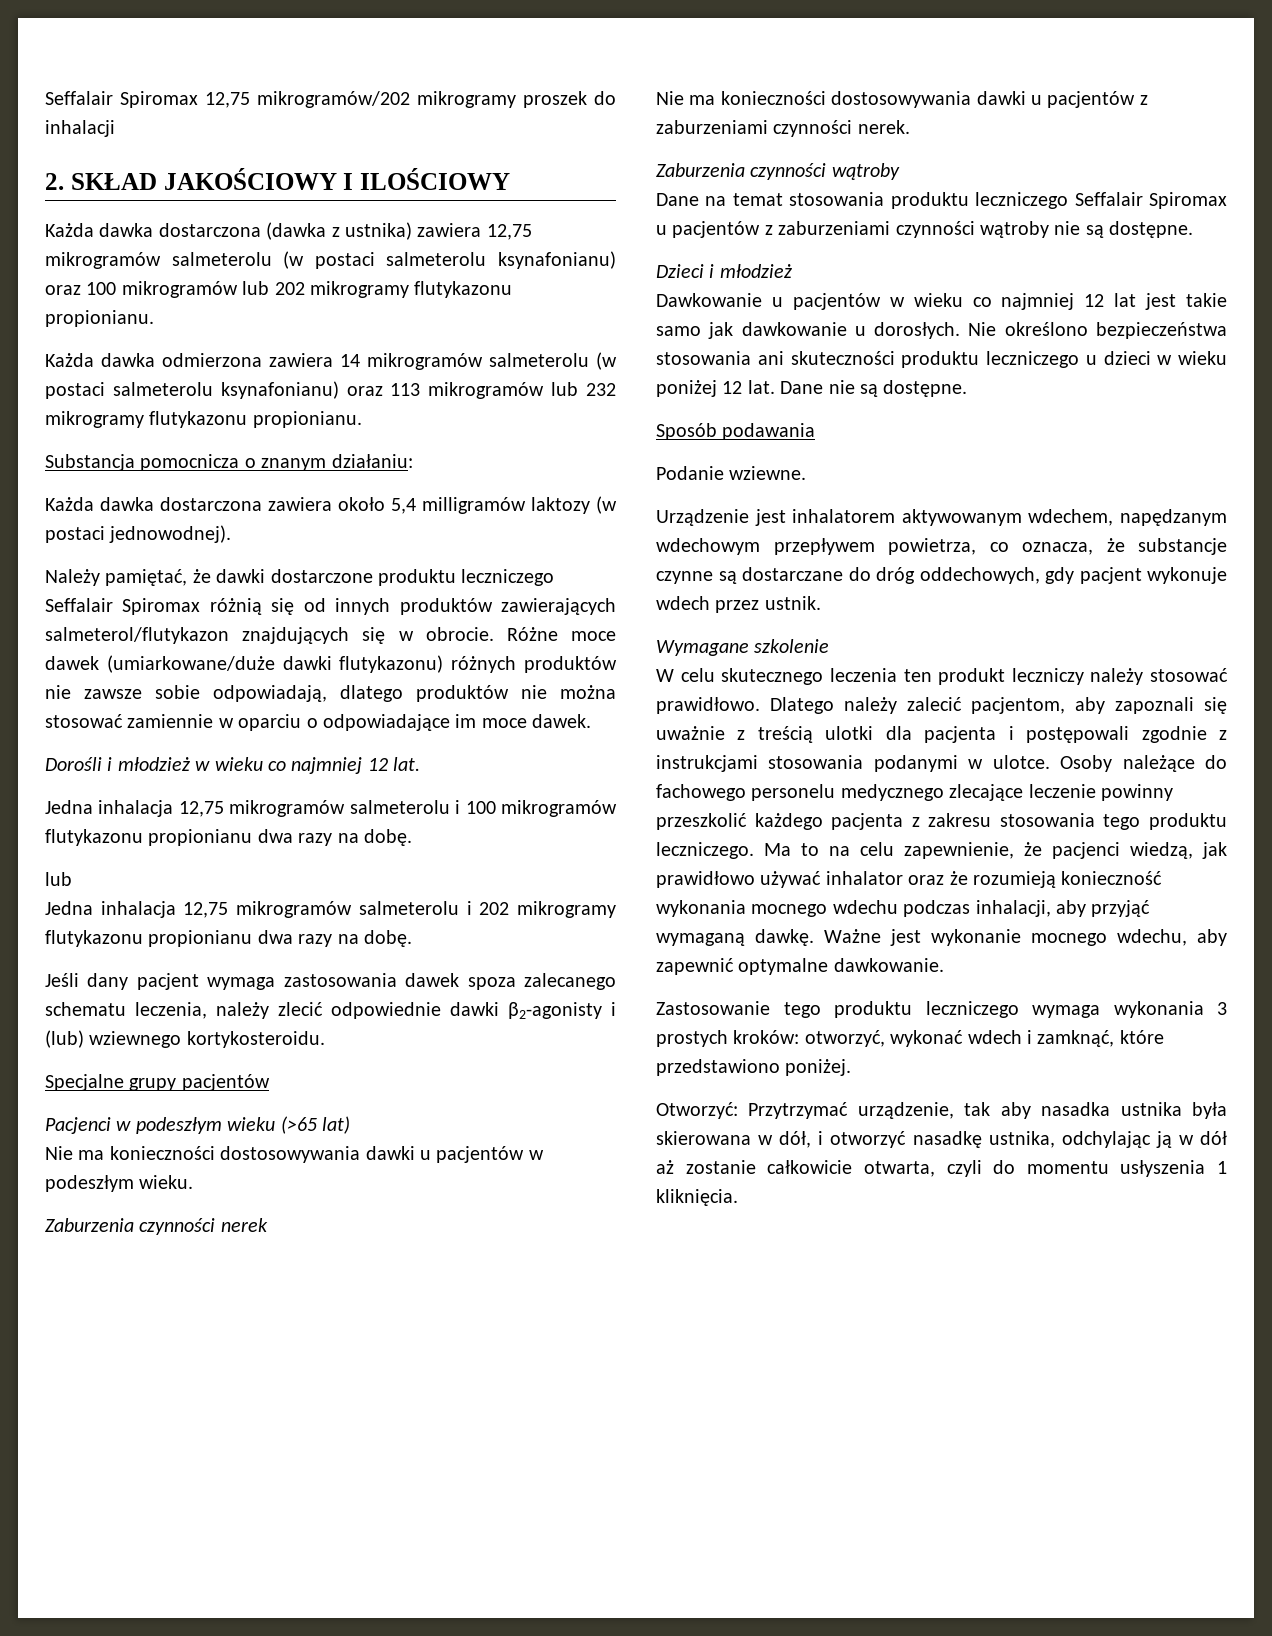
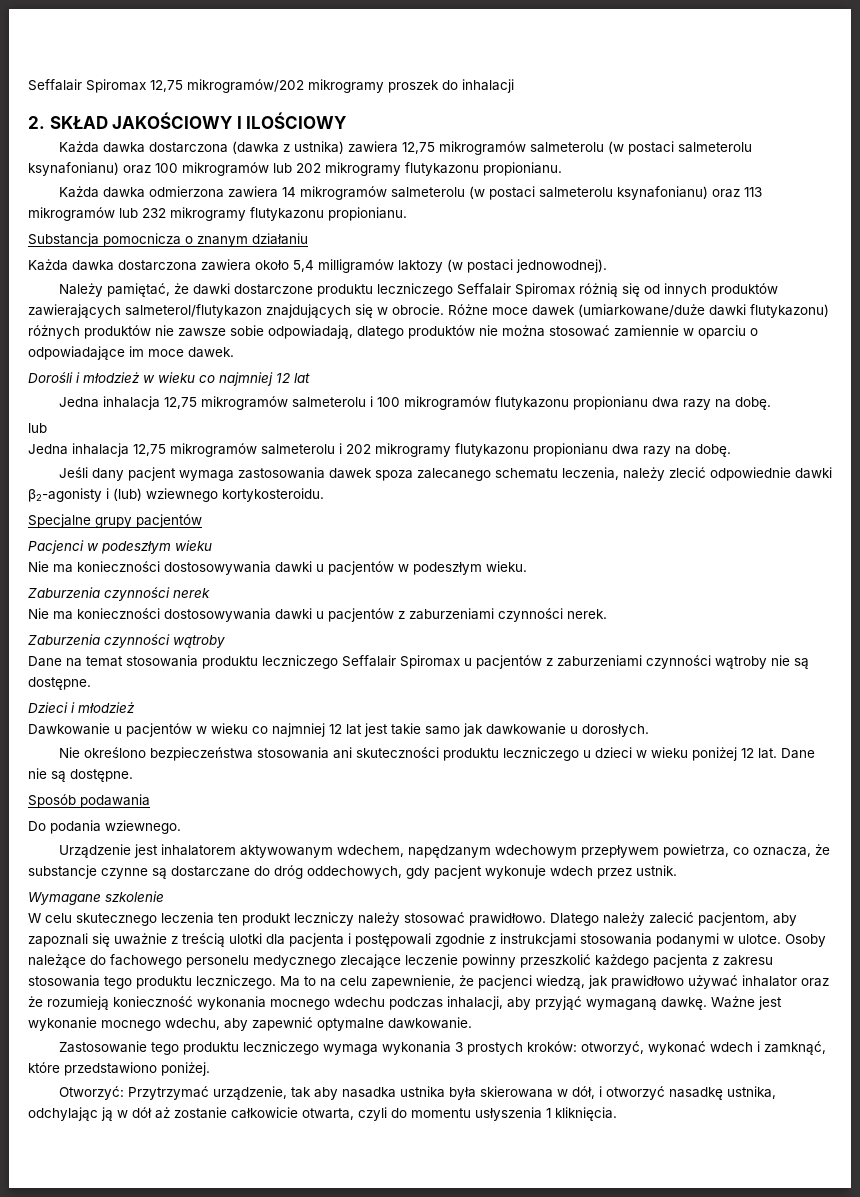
[331,454,413,468] działaniu: -> [252,233,308,245] działaniu
[393,757,421,771] lat. -> [294,373,310,383] lat
[280,1116,350,1134] (>65 lat) -> (212, 545) none
(961, 330) none -> (649, 730) //
[656,466,807,480] Podanie wziewne. -> [28,820,181,834] Do podania wziewnego.

